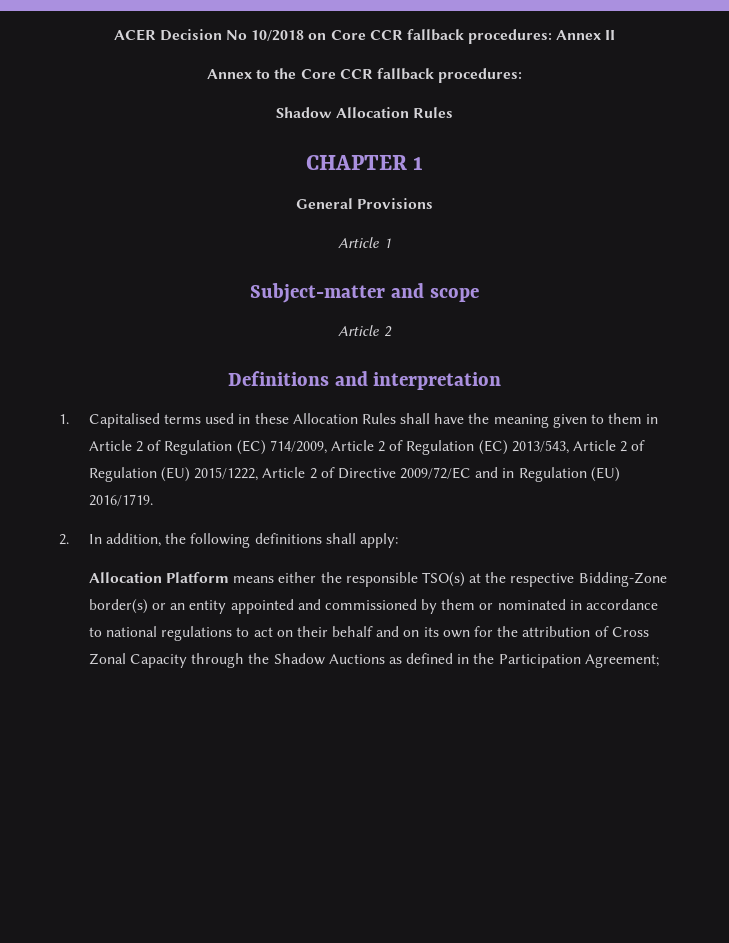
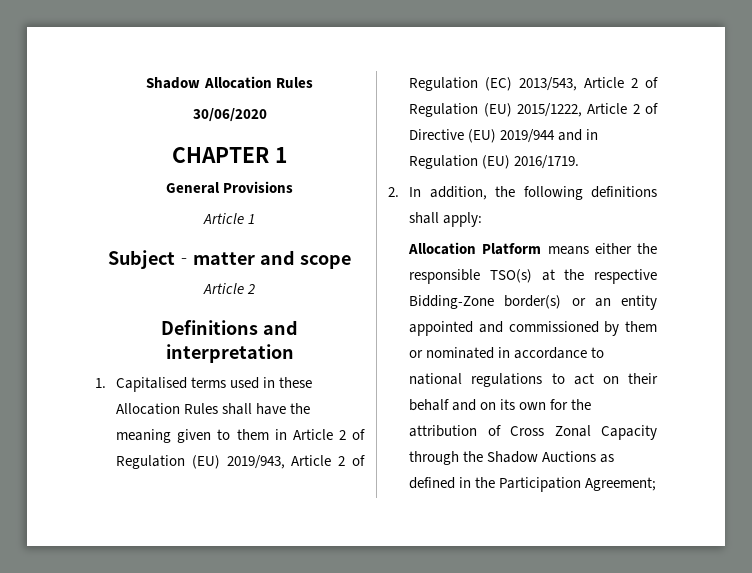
[113,29,616,44] [206,68,523,83] ACER Decision No 10/2018 on Core CCR fallback procedures: Annex II // Annex to the Core CCR fallback procedures: // -> (146, 83) none
(454, 112) none -> [192,108,267,122] // 30/06/2020
[236,440,327,455] (EC) 714/2009, -> [191,455,285,469] (EU) 2019/943,
[400,467,472,479] 2009/72/EC -> [468,129,556,143] (EU) 2019/944

